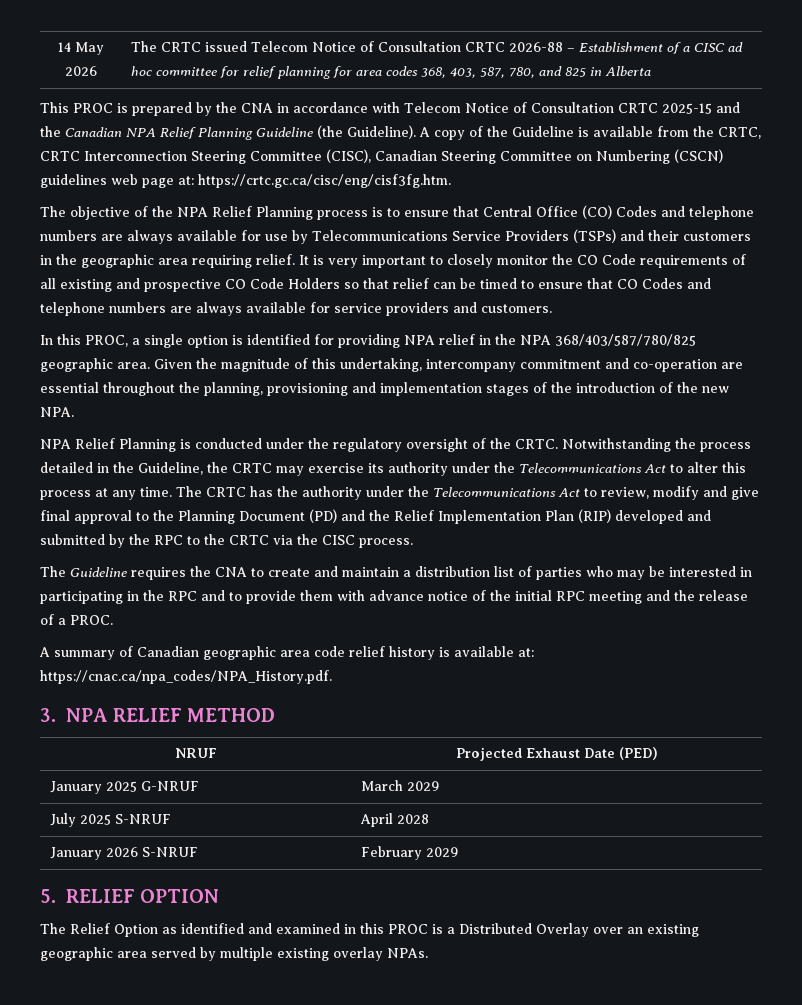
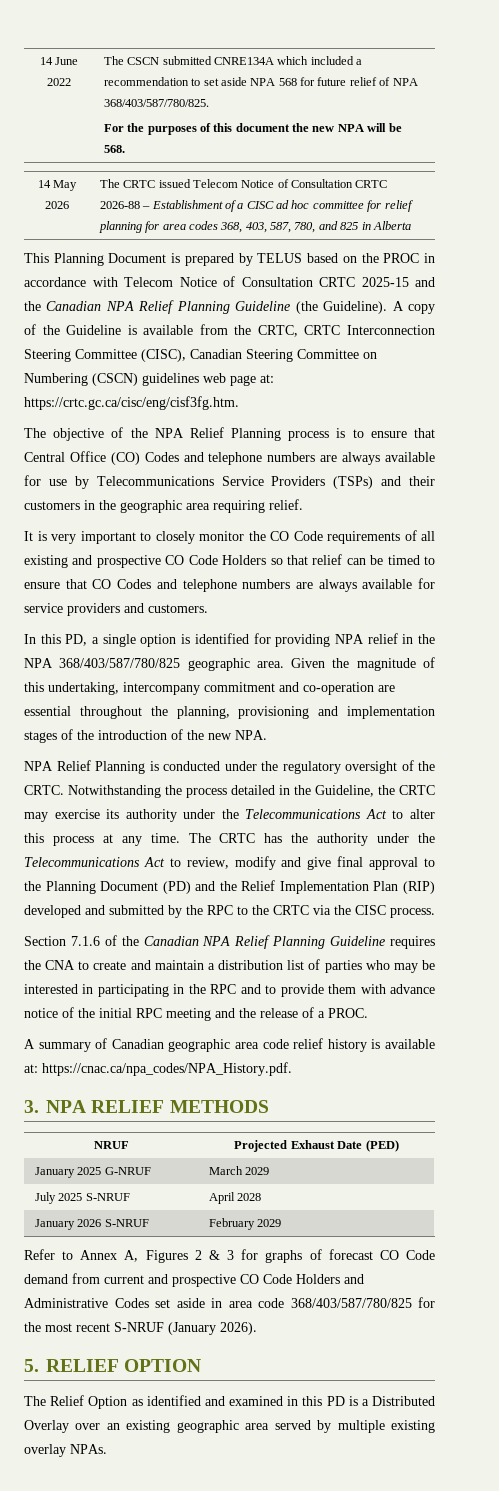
[58,42,71,52] 14 -> [39,57,79,65] [47,78,71,86] [103,56,363,65] [103,77,418,86] [103,99,209,107] [103,123,402,135] [103,145,125,153] [37,180,51,188] 14 June 2022 | The CSCN submitted CNRE134A which included a recommendation to set aside NPA 568 for future relief of NPA 368/403/587/780/825. // For the purposes of this document the new NPA will be 568. // 14
[73,103,113,113] PROC -> [53,253,167,266] Planning Document
[216,102,273,113] the CNA -> [257,253,420,263] TELUS based on the PROC
(295, 259) none -> (303, 504) //
[85,335,128,347] PROC, -> [65,634,88,646] PD,
[40,566,66,577] The -> [24,935,326,949] Section 7.1.6 of the Canadian NPA Relief Planning
[187,708,276,722] METHOD -> [169,1100,269,1113] METHODS
(458, 852) none -> [24,1249,435,1263] [24,1273,364,1287] [24,1297,435,1308] [24,1322,257,1335] // Refer to Annex A, Figures 2 & 3 for graphs of forecast CO Code demand from current and prospective CO Code Holders and Administrative Codes set aside in area code 368/403/587/780/825 for the most recent S-NRUF (January 2026).
[388,924,428,934] PROC -> [326,1396,345,1406] PD

